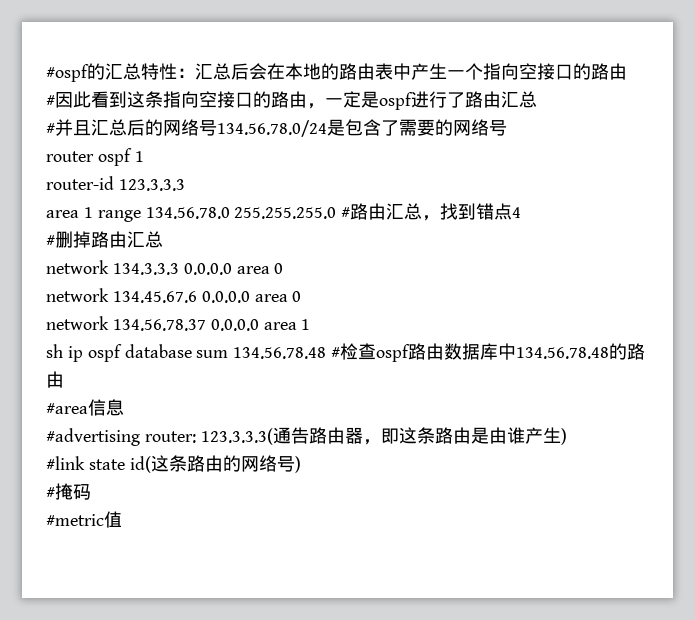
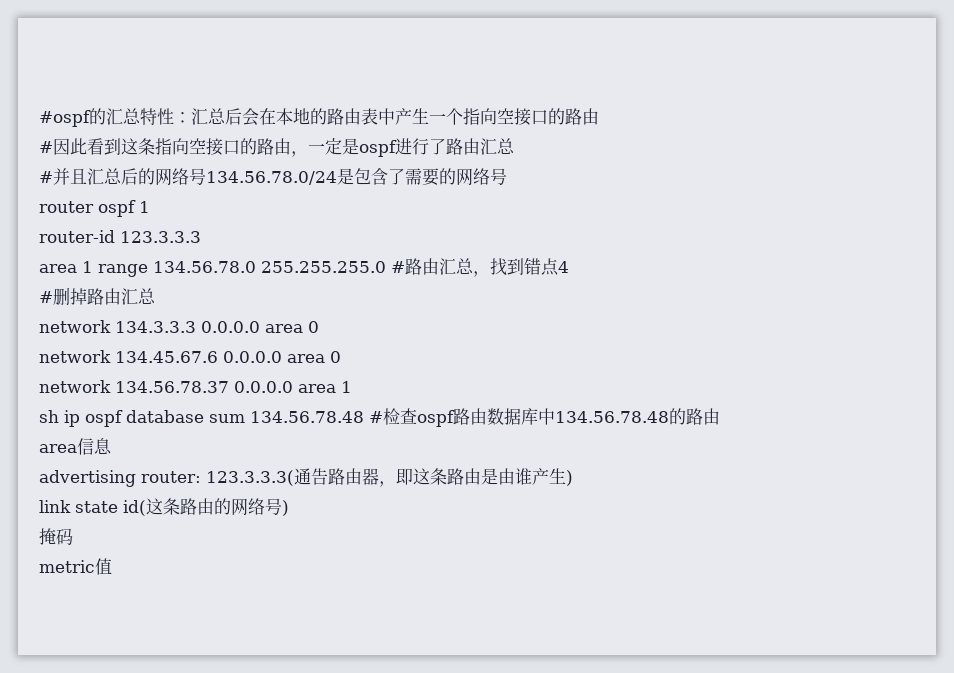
[46,403,88,414] #area -> [39,444,77,453] area
[46,428,140,446] #advertising -> [39,470,136,487] advertising
[46,456,85,470] #link -> [39,500,71,513] link
[46,487,55,498] # -> (289, 508) none
[46,514,104,526] #metric -> [39,560,95,573] metric

